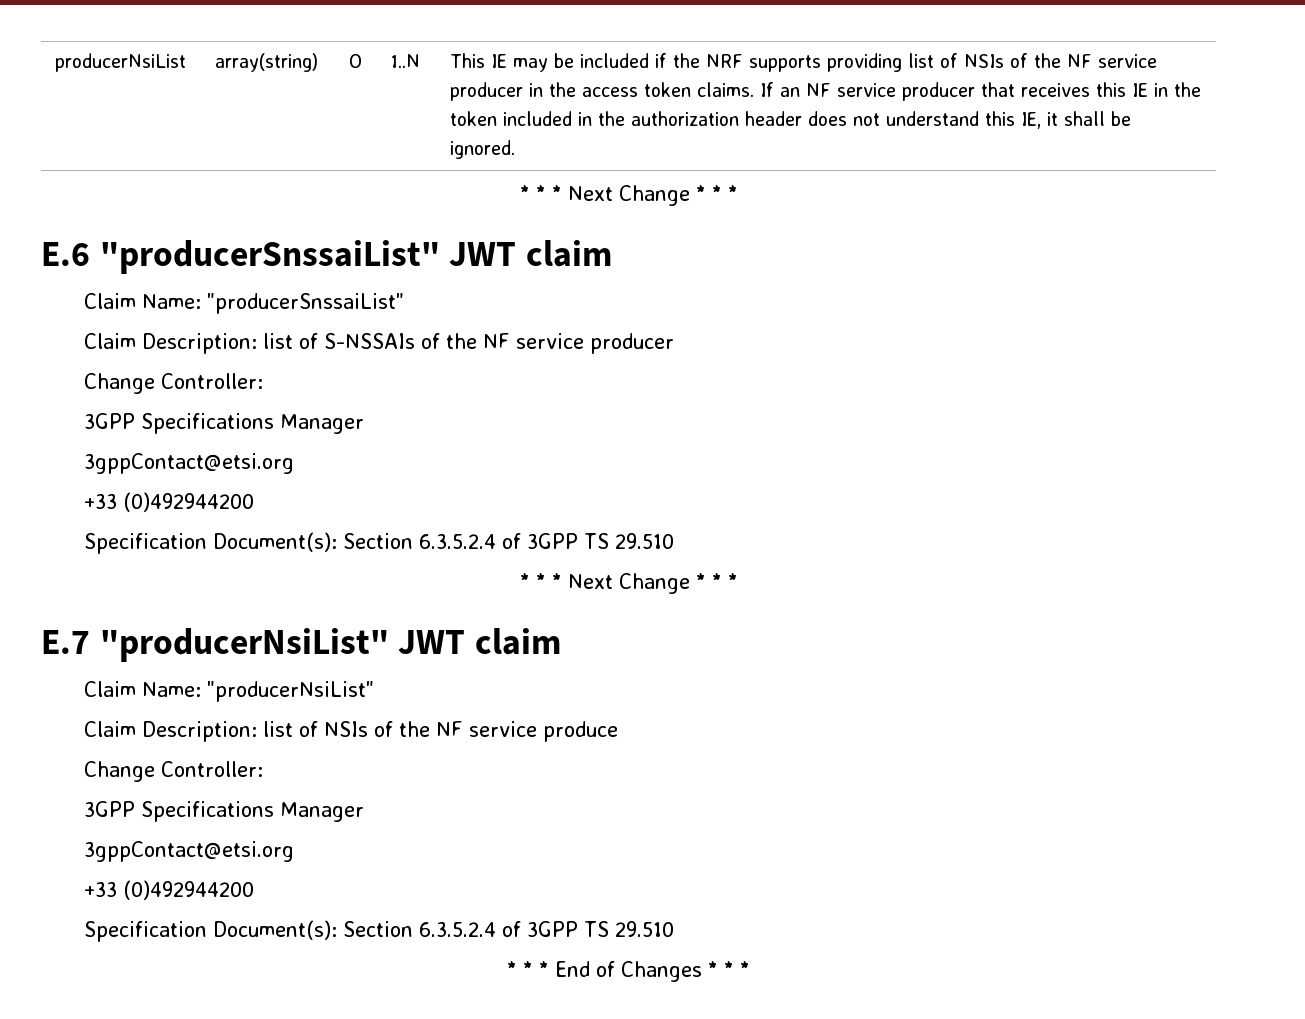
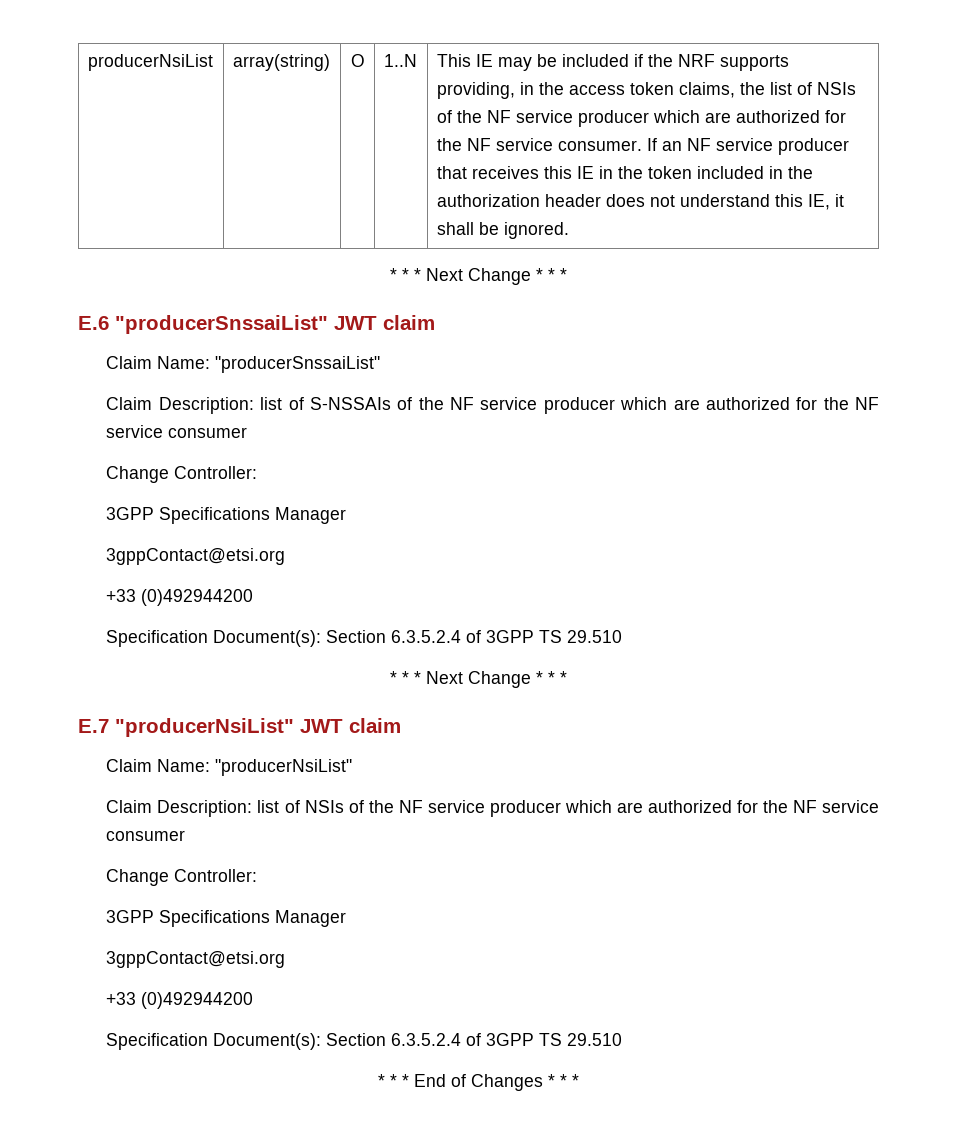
[827,53,1158,72] [450,82,755,101] providing list of NSIs of the NF service producer in the access token claims. -> [436,82,856,99] [436,110,846,127] [436,138,642,151] providing, in the access token claims, the list of NSIs of the NF service producer which are authorized for the NF service consumer.
(675, 343) none -> [620,397,879,410] [106,425,248,438] which are authorized for the NF service consumer
[543,721,619,742] produce -> [489,800,879,817] [106,830,186,841] producer which are authorized for the NF service consumer

